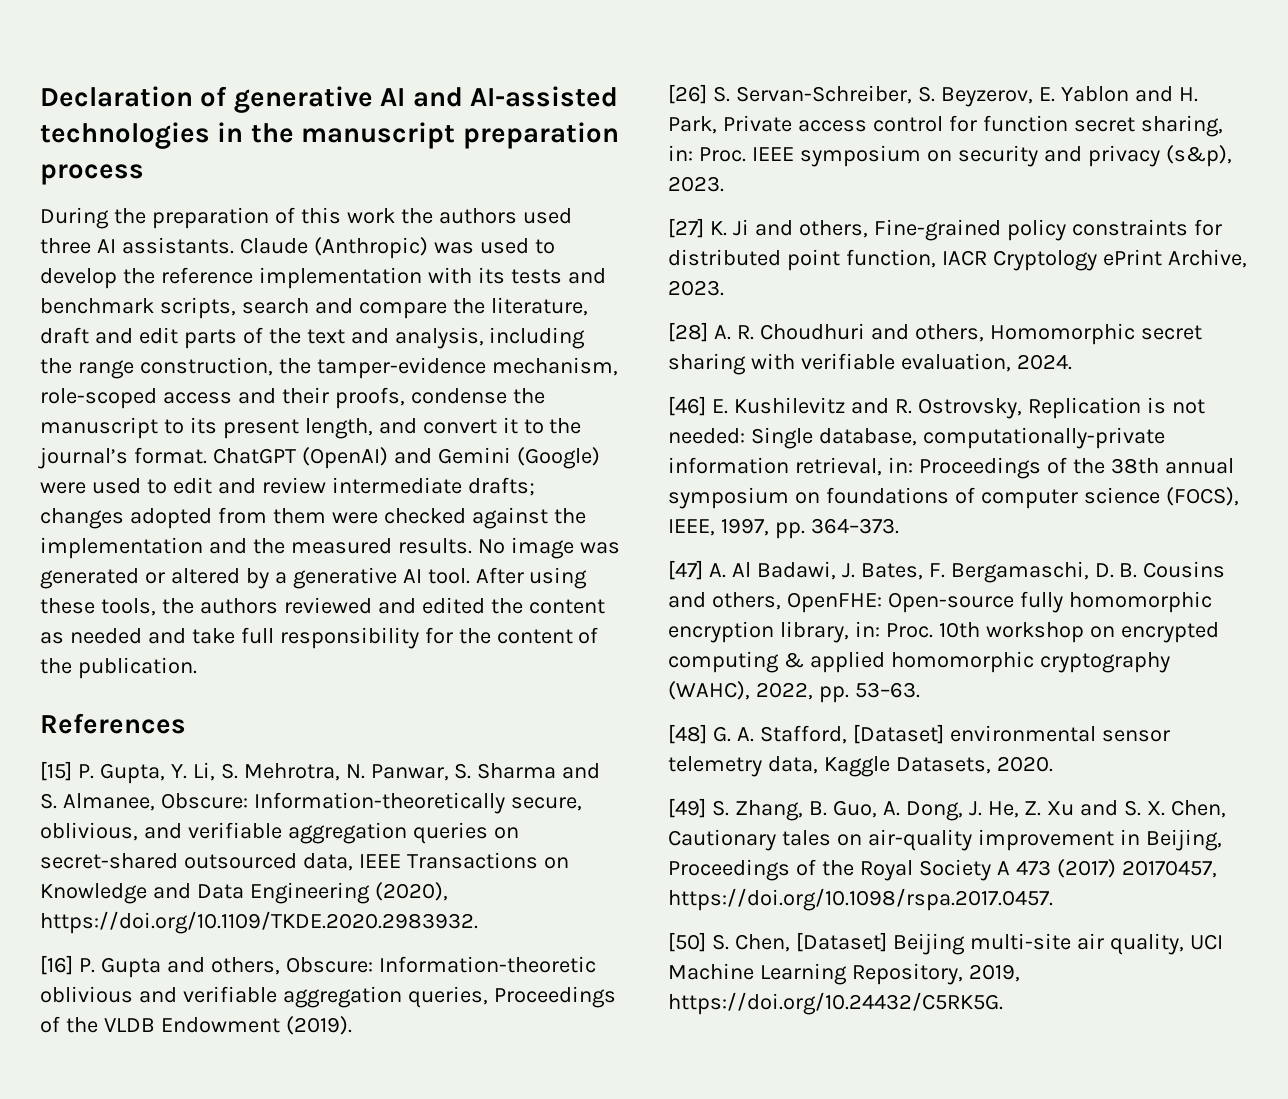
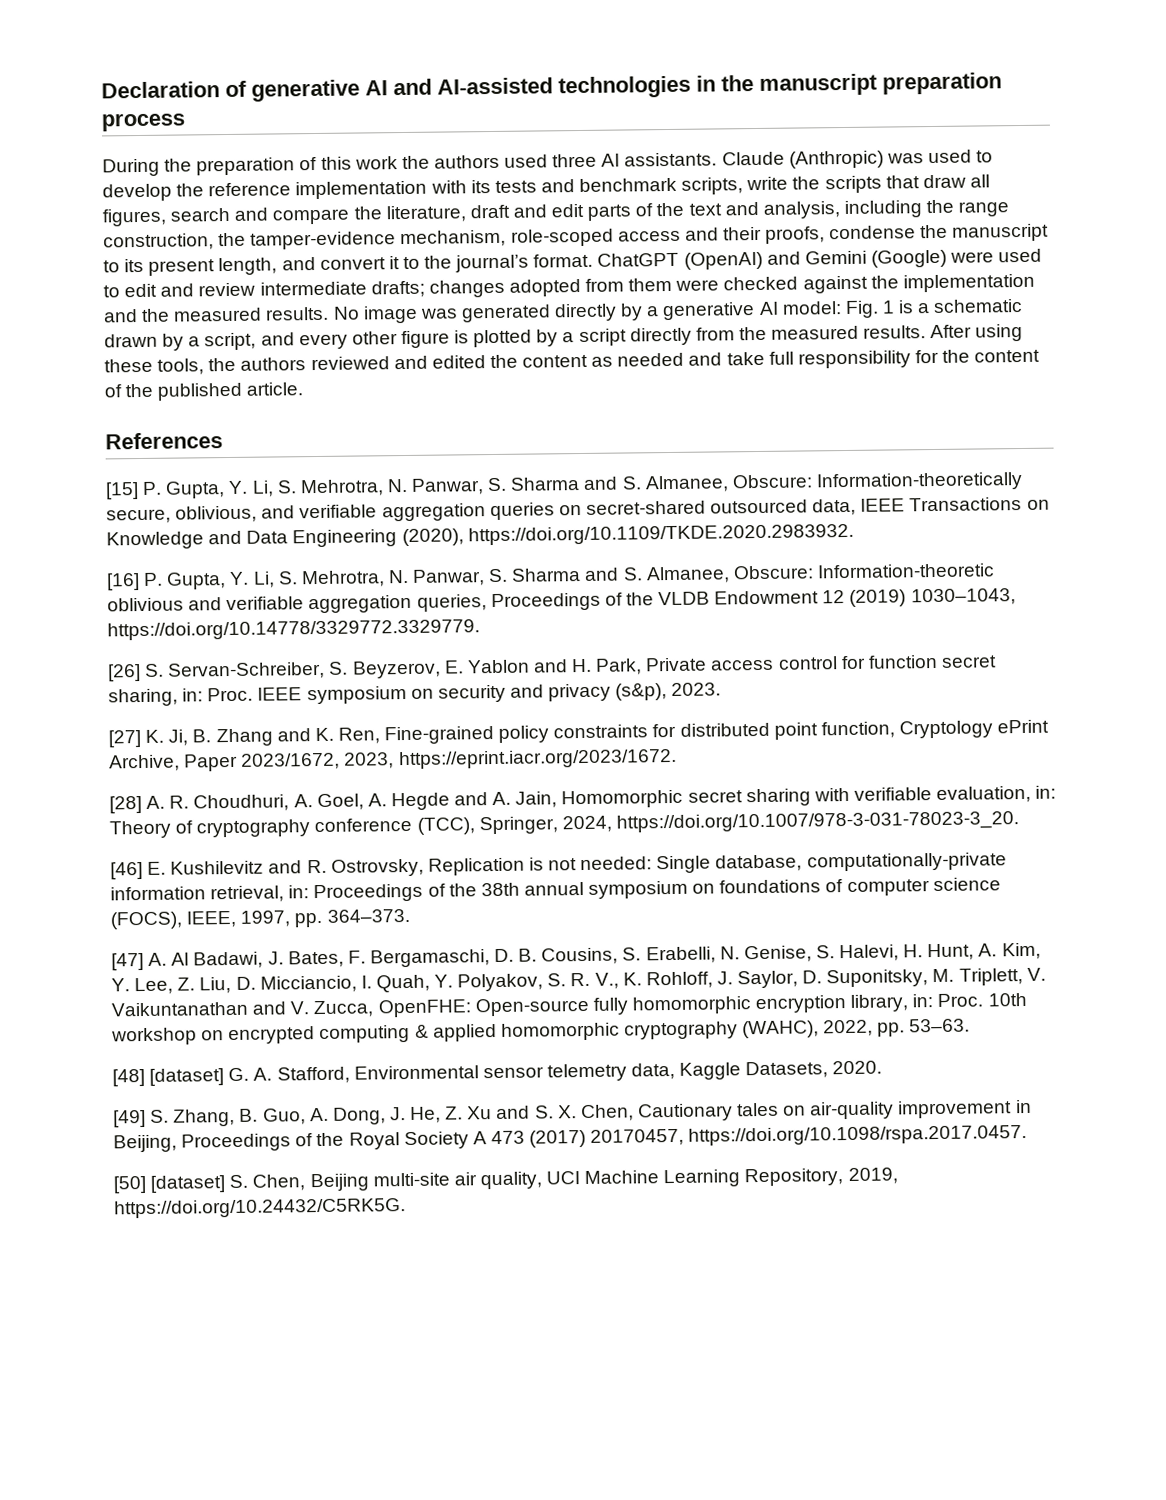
(236, 308) none -> [746,174,990,194] [102,208,167,227] write the scripts that draw all figures,
[144,568,240,584] or altered -> [554,303,618,322] directly
[427,568,470,584] tool. -> [781,298,1024,318] [104,325,927,351] model: Fig. 1 is a schematic drawn by a script, and every other figure is plotted by a script directly from the measured results.
[77,657,197,679] publication. -> [157,382,304,401] published article.
[100,957,280,978] Gupta and others, -> [166,566,730,590] Gupta, Y. Li, S. Mehrotra, N. Panwar, S. Sharma and S. Almanee,
[285,1016,352,1035] (2019). -> [822,588,1016,607] [107,619,480,641] 12 (2019) 1030–1043, https://doi.org/10.14778/3329772.3329779.
[732,219,868,238] Ji and others, -> [168,727,380,747] Ji, B. Zhang and K. Ren,
[941,250,987,266] IACR -> (895, 730) none
[668,280,724,296] 2023. -> [184,748,677,772] Paper 2023/1672, 2023, https://eprint.iacr.org/2023/1672.
[759,323,984,342] Choudhuri and others, -> [193,791,558,812] Choudhuri, A. Goel, A. Hegde and A. Jain,
[1016,354,1072,370] 2024. -> [1035,785,1057,799] [109,811,1019,839] in: Theory of cryptography conference (TCC), Springer, 2024, https://doi.org/10.1007/978-3-031-78023-3_20.
[1143,561,1226,578] [668,592,781,610] Cousins and others, -> [541,942,1041,965] [111,967,1046,995] [111,1000,375,1018] Cousins, S. Erabelli, N. Genise, S. Halevi, H. Hunt, A. Kim, Y. Lee, Z. Liu, D. Micciancio, I. Quah, Y. Polyakov, S. R. V., K. Rohloff, J. Saylor, D. Suponitsky, M. Triplett, V. Vaikuntanathan and V. Zucca,
(707, 734) none -> [149,1068,225,1086] [dataset]
[852,724,1096,744] [Dataset] environmental -> [353,1065,479,1080] Environmental
(706, 942) none -> [150,1175,226,1193] [dataset]
[795,932,887,952] [Dataset] -> (306, 1182) none

